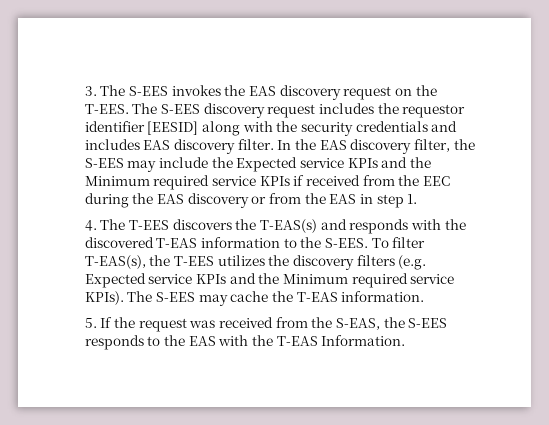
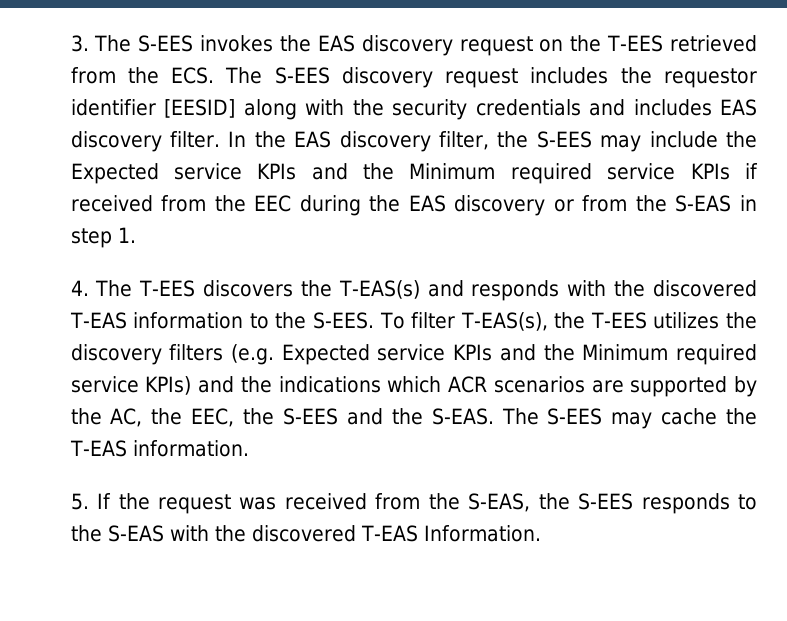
[84,104,129,114] T-EES. -> [607,35,757,52] [70,67,215,84] T-EES retrieved from the ECS.
[329,194,357,204] EAS -> [675,195,732,212] S-EAS
[84,291,124,305] KPIs). -> [145,376,757,397] [70,408,494,427] KPIs) and the indications which ACR scenarios are supported by the AC, the EEC, the S-EES and the S-EAS.
[188,335,273,346] EAS with the -> [107,525,356,542] S-EAS with the discovered

